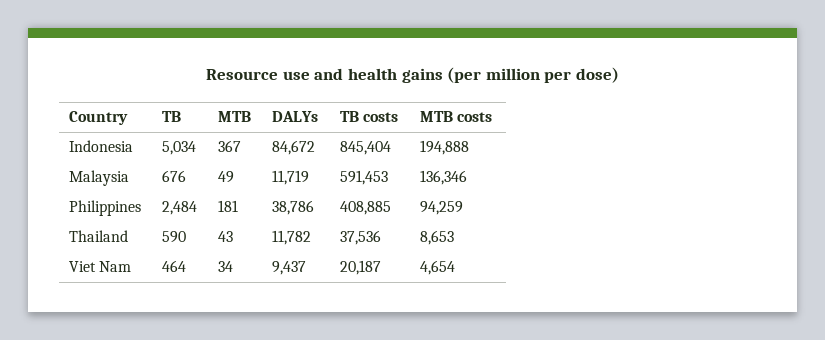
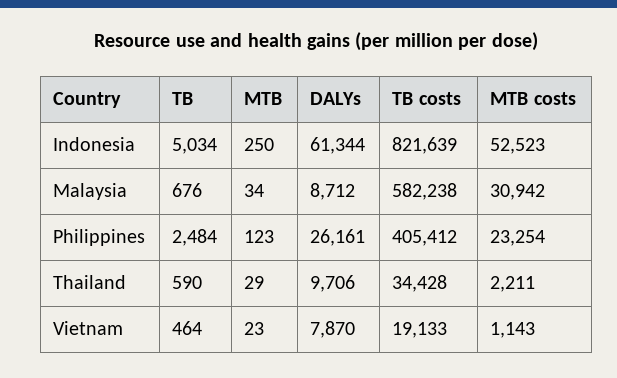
[218,140,242,152] [272,140,316,155] [340,141,392,155] [420,140,470,155] [69,170,130,186] [162,170,187,182] [218,171,235,183] [272,170,310,185] [340,170,389,185] [420,170,468,185] [69,200,142,216] [162,201,198,215] [218,200,239,212] [272,200,315,215] [340,201,392,215] [420,201,464,215] [69,230,129,242] [162,231,187,243] [218,231,234,242] [272,230,312,245] [340,230,382,245] [420,230,455,245] [69,261,132,272] [162,260,187,272] [218,261,234,272] [272,261,307,275] [340,260,382,275] [420,260,456,275] 367 | 84,672 | 845,404 | 194,888 // Malaysia | 676 | 49 | 11,719 | 591,453 | 136,346 // Philippines | 2,484 | 181 | 38,786 | 408,885 | 94,259 // Thailand | 590 | 43 | 11,782 | 37,536 | 8,653 // Viet Nam | 464 | 34 | 9,437 | 20,187 | 4,654 -> [244,138,275,151] [310,137,366,154] [392,137,458,154] [490,138,546,154] [53,183,128,200] [172,183,203,197] [244,184,265,197] [310,183,356,200] [392,183,458,200] [490,184,546,200] [53,229,146,246] [172,229,218,246] [244,230,275,243] [310,229,366,246] [392,230,458,246] [490,230,546,246] [53,275,127,289] [172,276,203,289] [244,276,265,289] [310,275,356,292] [392,275,448,292] [490,276,536,292] [53,321,124,335] [172,321,203,335] [244,322,265,335] [310,321,356,338] [392,322,448,338] [490,322,536,338] 250 | 61,344 | 821,639 | 52,523 // Malaysia | 676 | 34 | 8,712 | 582,238 | 30,942 // Philippines | 2,484 | 123 | 26,161 | 405,412 | 23,254 // Thailand | 590 | 29 | 9,706 | 34,428 | 2,211 // Vietnam | 464 | 23 | 7,870 | 19,133 | 1,143

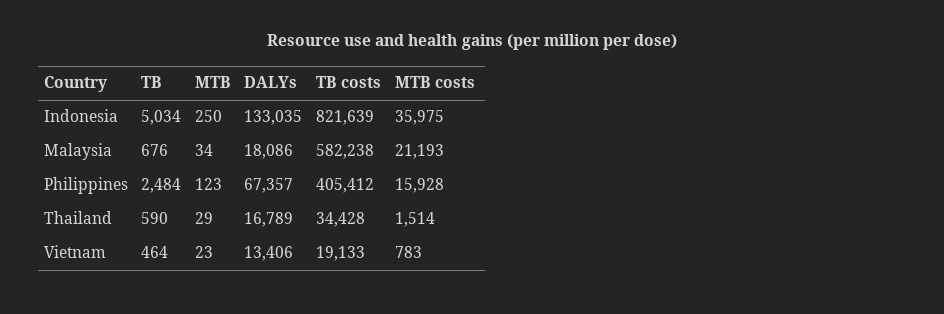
[310,137,366,154] 61,344 -> [244,110,303,125] 133,035
[490,138,546,154] 52,523 -> [395,110,445,125] 35,975
[310,183,356,200] 8,712 -> [244,144,294,159] 18,086
[490,184,546,200] 30,942 -> [395,144,445,159] 21,193
[310,229,366,246] 26,161 -> [244,178,294,193] 67,357
[490,230,546,246] 23,254 -> [395,178,445,193] 15,928
[310,275,356,292] 9,706 -> [244,212,294,227] 16,789
[490,276,536,292] 2,211 -> [395,212,436,227] 1,514
[310,321,356,338] 7,870 -> [244,246,294,261] 13,406
[490,322,536,338] 1,143 -> [395,246,423,258] 783

